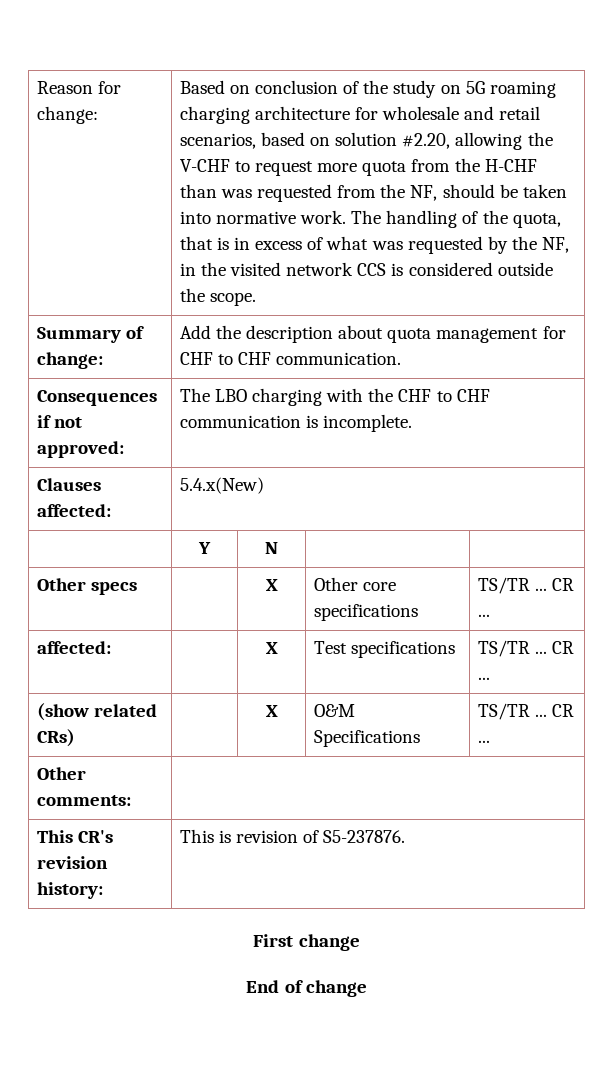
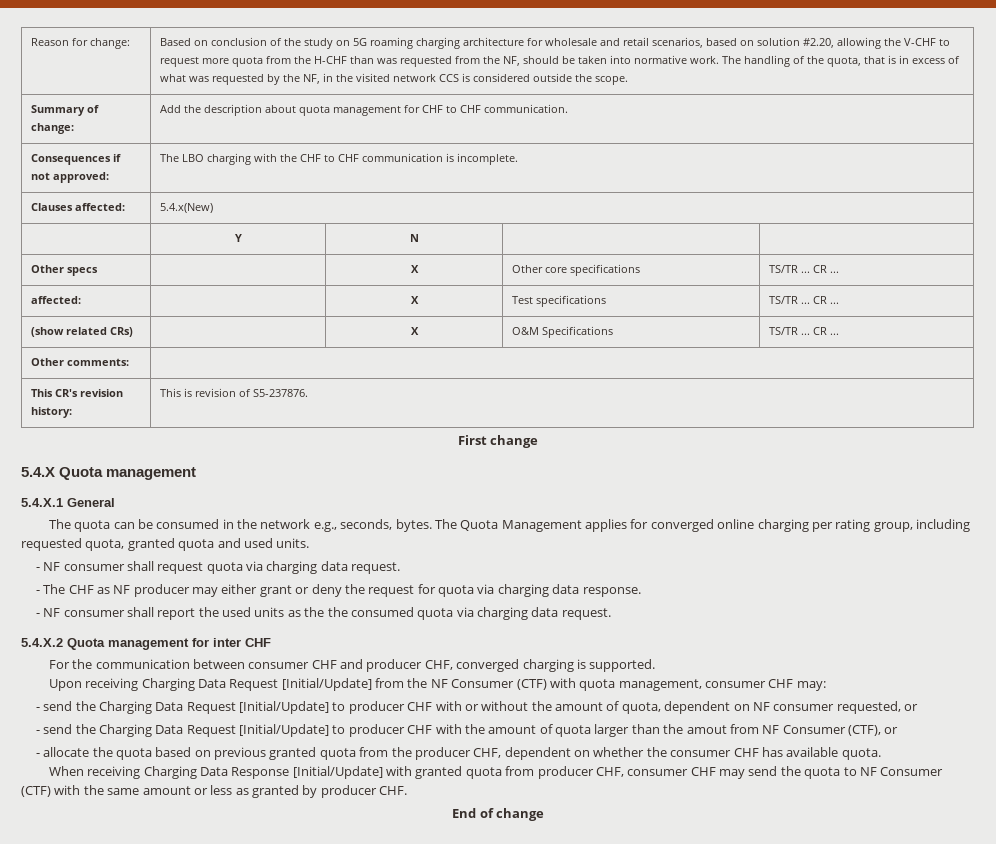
(360, 942) none -> [21,467,197,480] [21,498,115,507] [48,519,971,532] [21,538,310,551] [35,561,401,574] [35,584,641,597] [35,607,611,620] [21,638,271,650] [48,659,656,672] [48,678,826,691] [35,701,919,714] [35,724,899,737] [35,747,881,760] [48,766,944,779] [21,785,408,798] // 5.4.X Quota management // 5.4.X.1 General // The quota can be consumed in the network e.g., seconds, bytes. The Quota Management applies for converged online charging per rating group, including requested quota, granted quota and used units. // - NF consumer shall request quota via charging data request. // - The CHF as NF producer may either grant or deny the request for quota via charging data response. // - NF consumer shall report the used units as the the consumed quota via charging data request. // 5.4.X.2 Quota management for inter CHF // For the communication between consumer CHF and producer CHF, converged charging is supported. // Upon receiving Charging Data Request [Initial/Update] from the NF Consumer (CTF) with quota management, consumer CHF may: // - send the Charging Data Request [Initial/Update] to producer CHF with or without the amount of quota, dependent on NF consumer requested, or // - send the Charging Data Request [Initial/Update] to producer CHF with the amount of quota larger than the amout from NF Consumer (CTF), or // - allocate the quota based on previous granted quota from the producer CHF, dependent on whether the consumer CHF has available quota. // When receiving Charging Data Response [Initial/Update] with granted quota from producer CHF, consumer CHF may send the quota to NF Consumer (CTF) with the same amount or less as granted by producer CHF.

